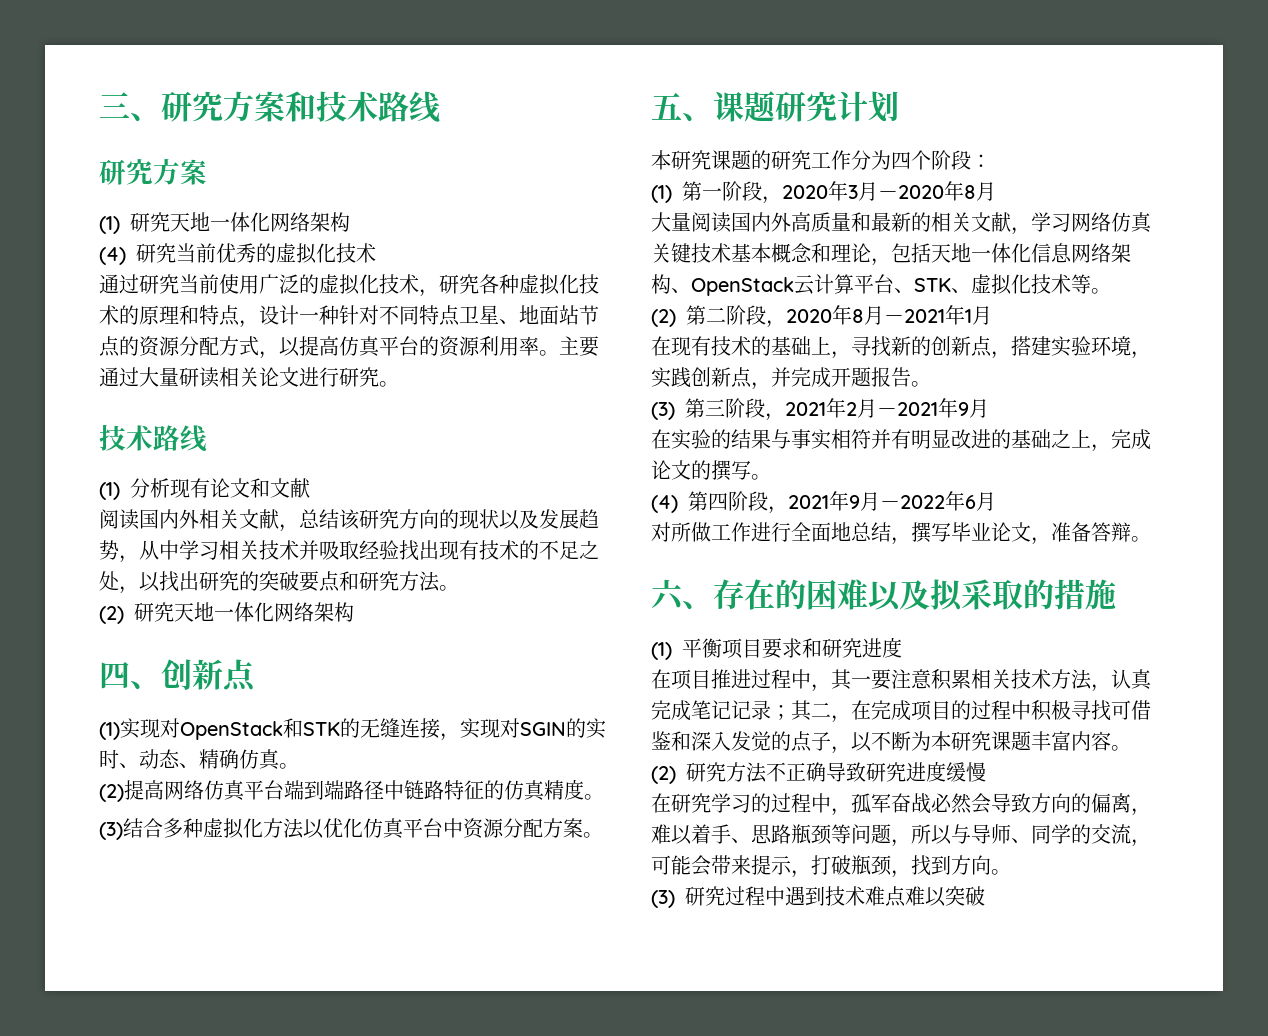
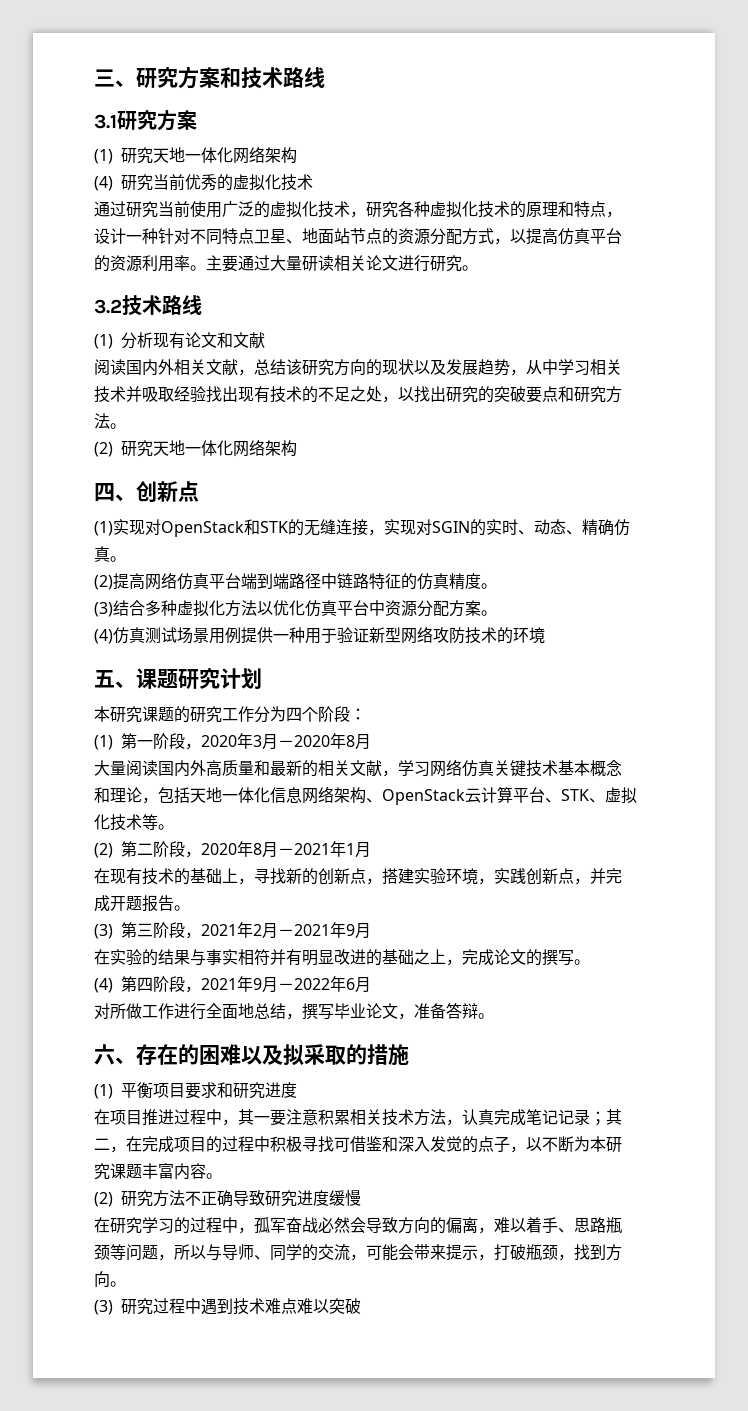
(440, 107) none -> [94,114,117,129] 3.1
(399, 384) none -> [94,299,122,314] 3.2
(603, 835) none -> [94,626,545,644] // (4)仿真测试场景用例提供一种用于验证新型网络攻防技术的环境

